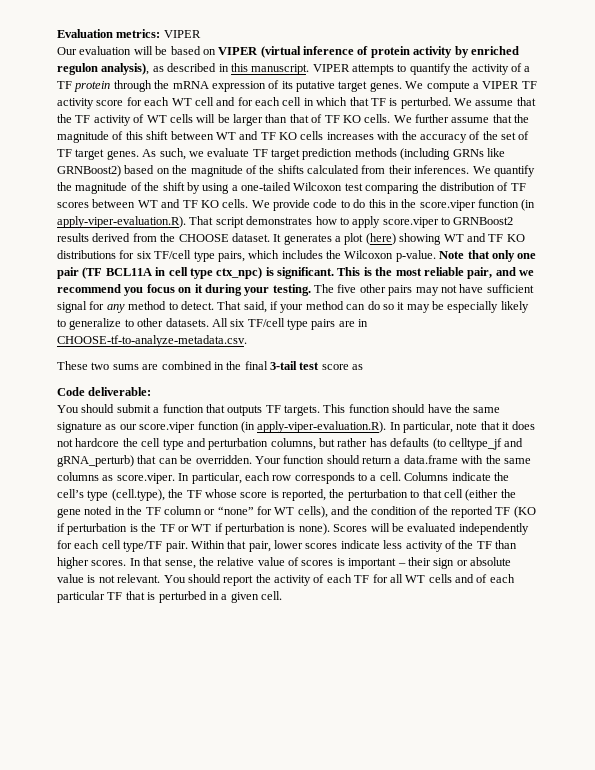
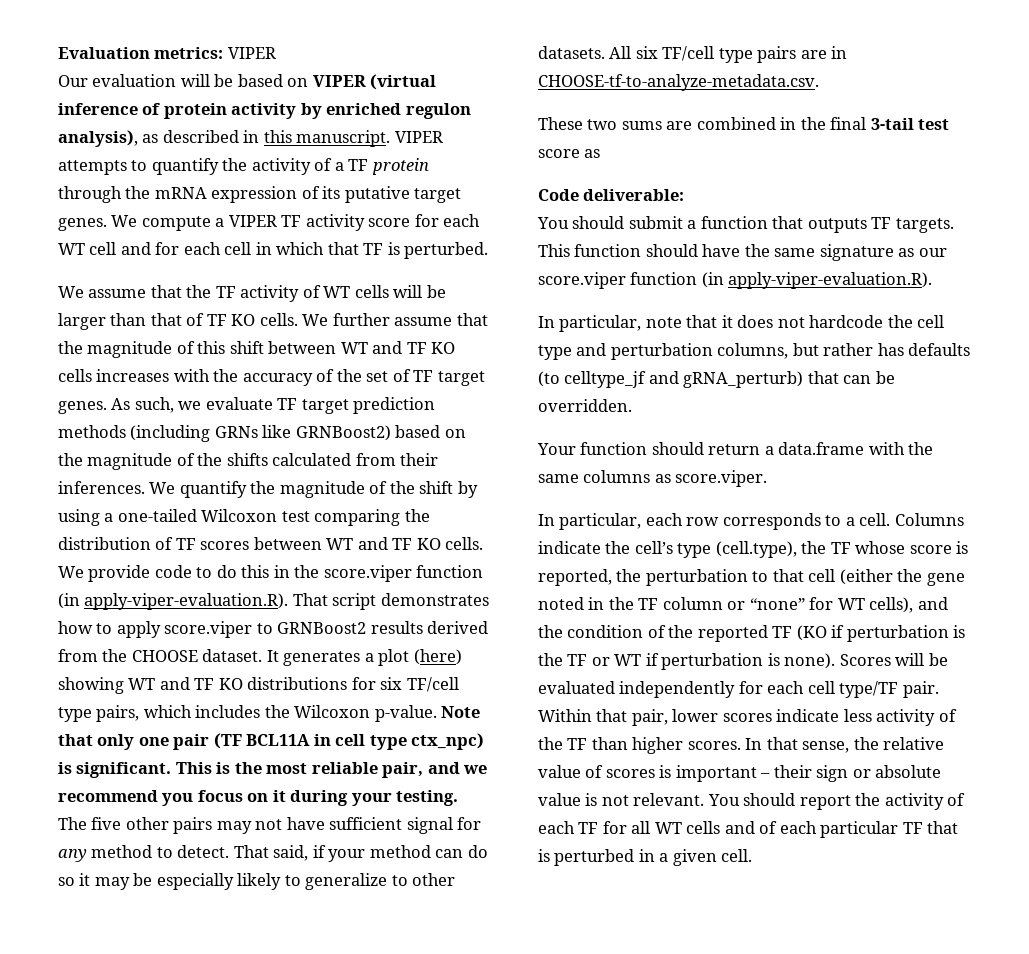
(451, 103) none -> (489, 250) //
(387, 427) none -> (933, 280) //
[75,438,120,447] hardcore -> [809,315,884,328] hardcode
(252, 459) none -> (632, 405) //
(175, 478) none -> (768, 478) //

